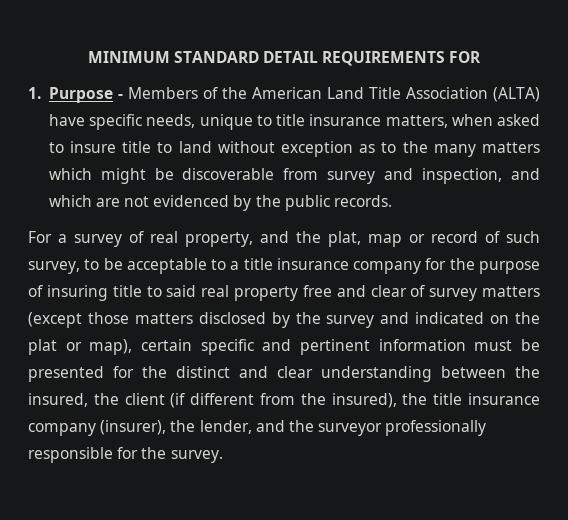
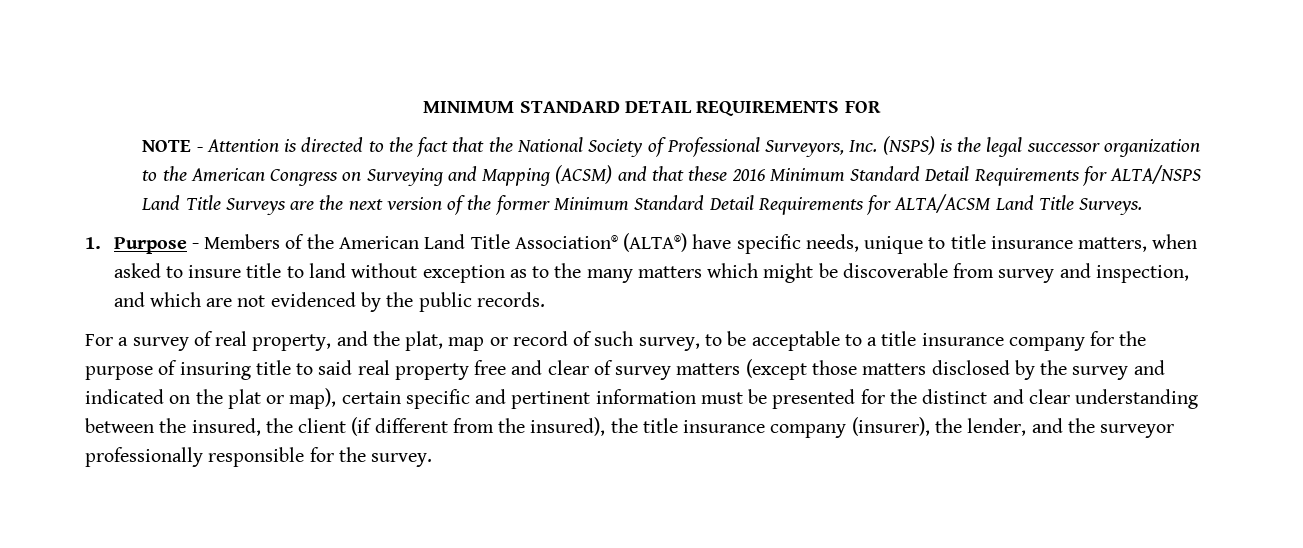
(482, 57) none -> [142,136,1200,157] [142,165,1202,186] [141,194,1143,215] // NOTE - Attention is directed to the fact that the National Society of Professional Surveyors, Inc. (NSPS) is the legal successor organization to the American Congress on Surveying and Mapping (ACSM) and that these 2016 Minimum Standard Detail Requirements for ALTA/NSPS Land Title Surveys are the next version of the former Minimum Standard Detail Requirements for ALTA/ACSM Land Title Surveys.
[405,87,540,102] Association (ALTA) -> [514,233,688,252] Association® (ALTA®)

